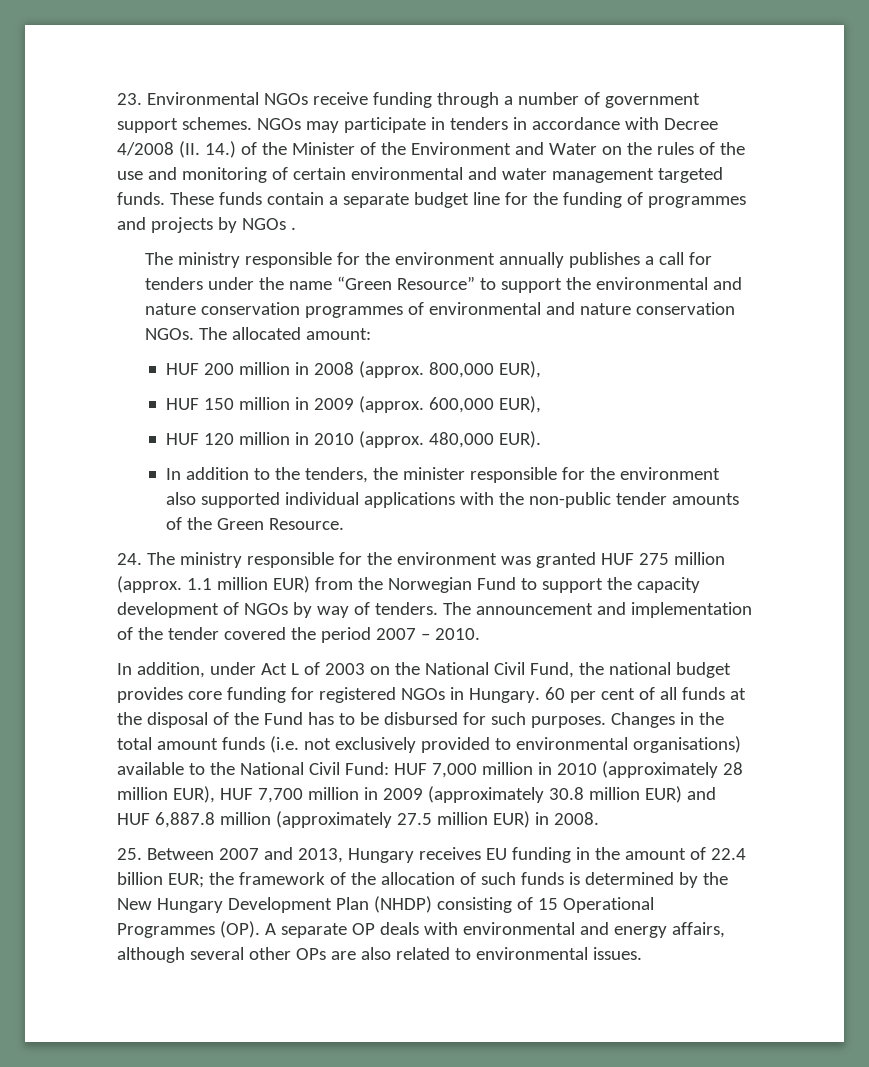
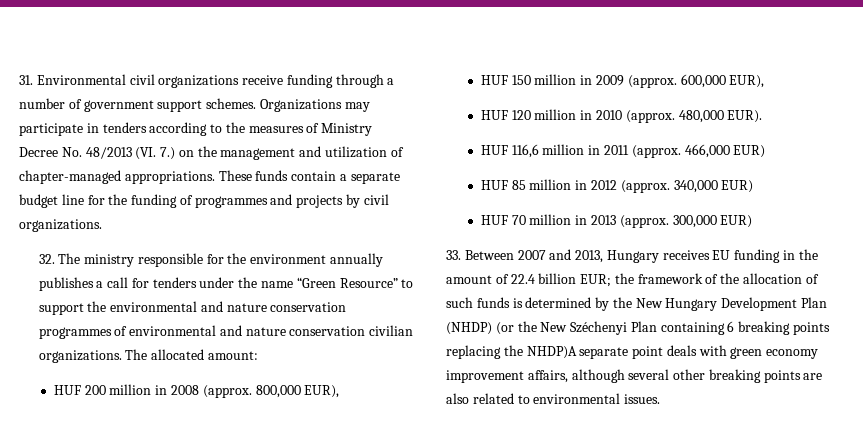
[117,92,308,105] 23. Environmental NGOs -> [19,74,240,88] 31. Environmental civil organizations
[256,118,301,130] NGOs -> [259,99,342,112] Organizations
[512,117,718,130] [117,141,745,158] [117,167,723,183] [117,192,165,205] in accordance with Decree 4/2008 (II. 14.) of the Minister of the Environment and Water on the rules of the use and monitoring of certain environmental and water management targeted funds. -> [149,122,373,136] [19,146,404,160] [19,170,215,184] according to the measures of Ministry Decree No. 48/2013 (VI. 7.) on the management and utilization of chapter-managed appropriations.
[241,218,296,230] NGOs . // -> [363,194,389,205] [19,219,102,232] [38,254,55,264] civil organizations. // 32.
[145,328,195,340] NGOs. -> [369,325,414,336] [38,350,122,363] civilian organizations.
[165,467,720,483] [165,492,739,508] [165,517,344,530] [117,552,725,568] [117,576,700,593] [117,602,752,618] [117,627,480,643] [117,662,731,678] [117,687,746,703] [117,712,724,728] [117,736,741,753] [117,761,743,778] [117,786,716,803] [117,811,599,828] [117,848,142,860] In addition to the tenders, the minister responsible for the environment also supported individual applications with the non-public tender amounts of the Green Resource. // 24. The ministry responsible for the environment was granted HUF 275 million (approx. 1.1 million EUR) from the Norwegian Fund to support the capacity development of NGOs by way of tenders. The announcement and implementation of the tender covered the period 2007 – 2010. // In addition, under Act L of 2003 on the National Civil Fund, the national budget provides core funding for registered NGOs in Hungary. 60 per cent of all funds at the disposal of the Fund has to be disbursed for such purposes. Changes in the total amount funds (i.e. not exclusively provided to environmental organisations) available to the National Civil Fund: HUF 7,000 million in 2010 (approximately 28 million EUR), HUF 7,700 million in 2009 (approximately 30.8 million EUR) and HUF 6,887.8 million (approximately 27.5 million EUR) in 2008. // 25. -> [480,144,766,158] [480,179,754,193] [480,214,753,228] [446,250,461,260] HUF 116,6 million in 2011 (approx. 466,000 EUR) // HUF 85 million in 2012 (approx. 340,000 EUR) // HUF 70 million in 2013 (approx. 300,000 EUR) // 33.
[436,897,654,913] [117,921,667,938] consisting of 15 Operational Programmes (OP). A separate OP deals with environmental and energy -> [495,321,831,335] [446,345,819,359] [446,370,524,383] (or the New Széchenyi Plan containing 6 breaking points replacing the NHDP)A separate point deals with green economy improvement
[295,948,326,960] OPs -> [708,369,801,383] breaking points

